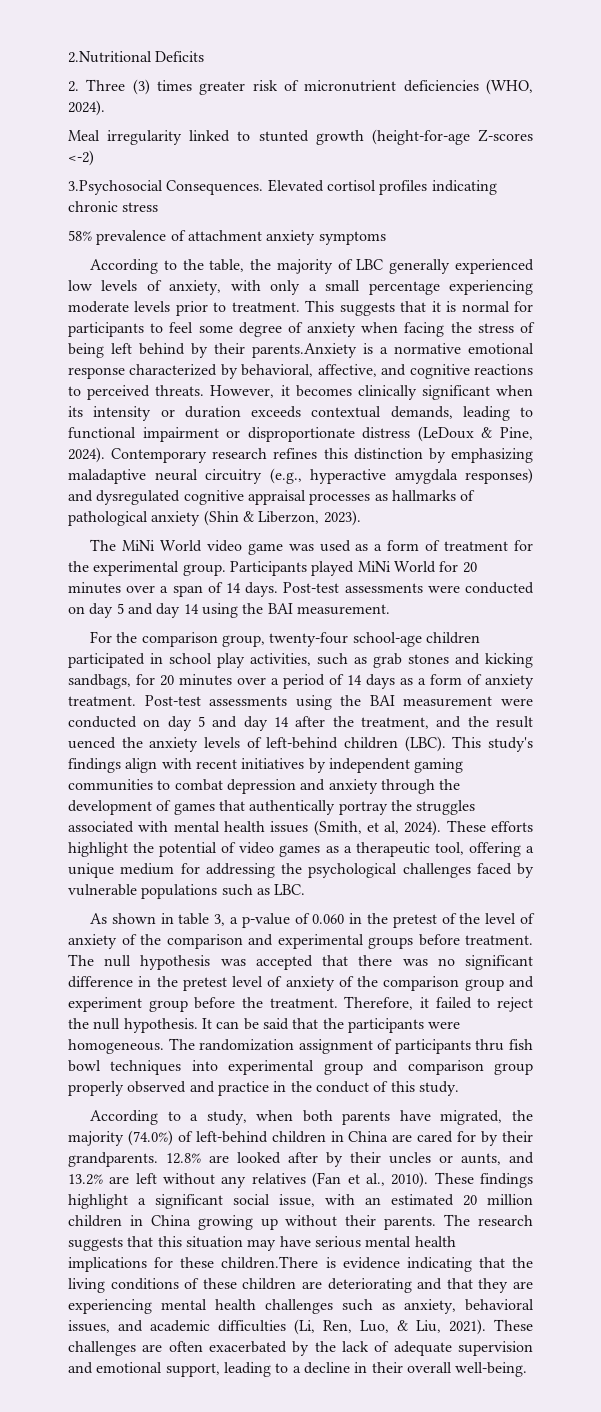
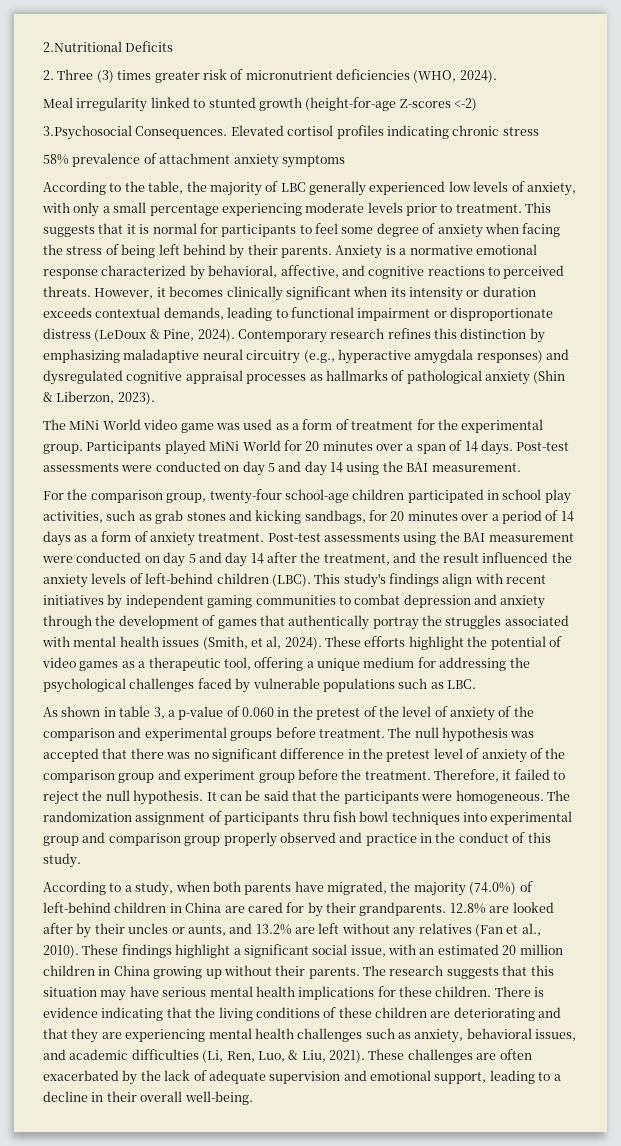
[252,343,357,358] parents.Anxiety -> [281,245,383,259] parents. Anxiety
[68,737,116,749] uenced -> [482,552,549,563] influenced
[221,1256,319,1269] children.There -> [435,986,531,997] children. There

